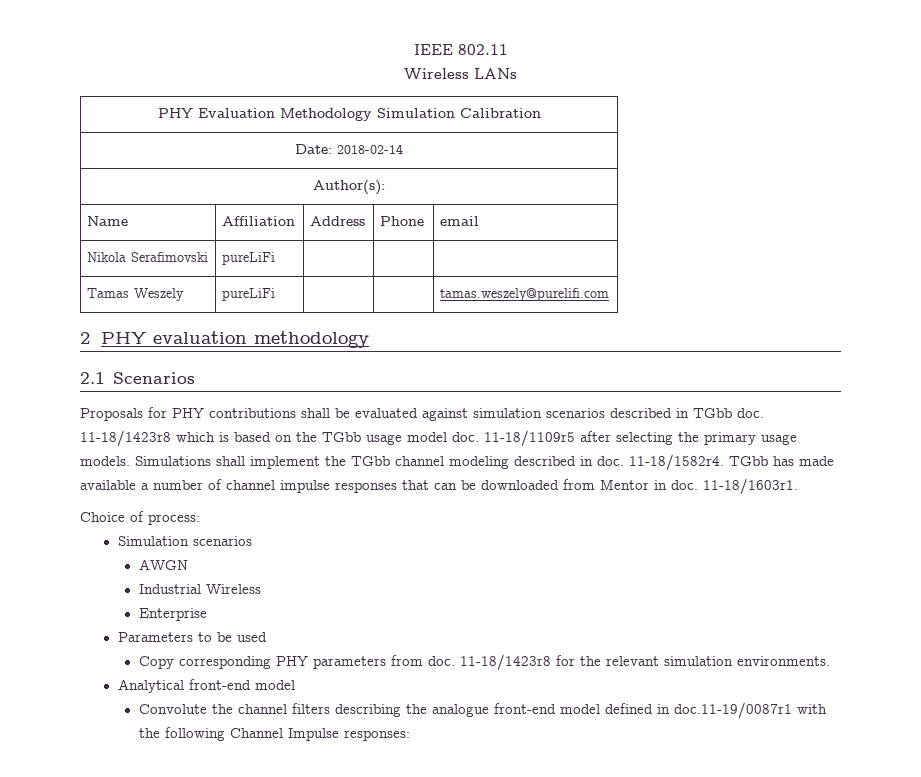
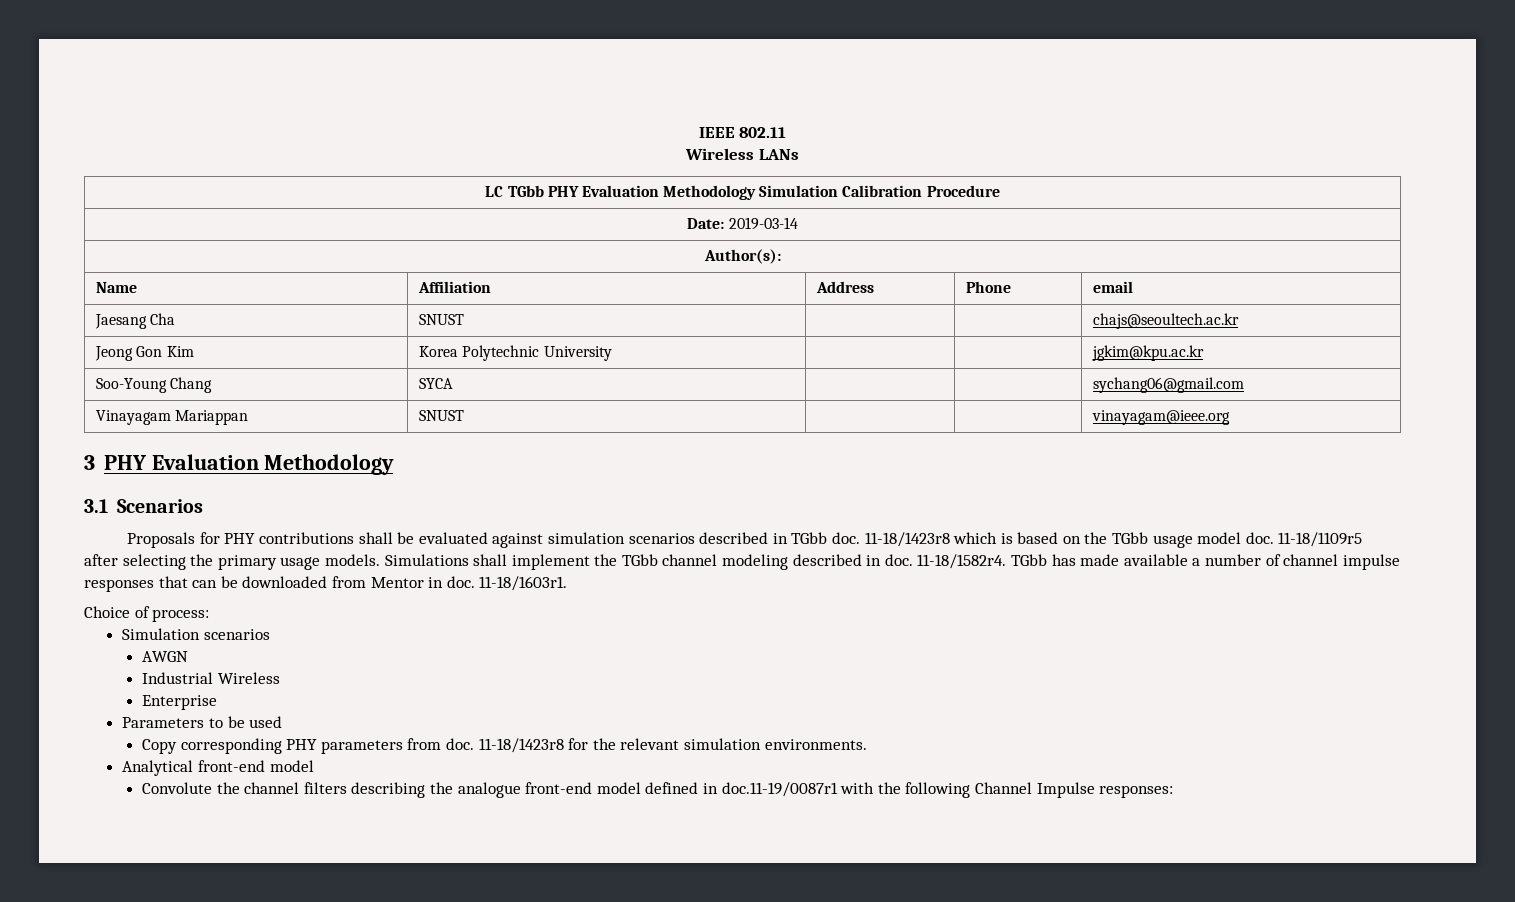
(517, 73) none -> [485,185,544,197] LC TGbb
(541, 113) none -> [926,185,1000,197] Procedure
[337,144,403,154] 2018-02-14 -> [728,217,798,230] 2019-03-14
[87,252,209,262] [222,252,276,265] [87,288,185,301] [222,288,276,301] [440,288,610,301] [80,331,370,348] [80,372,105,384] Nikola Serafimovski | pureLiFi | | | // Tamas Weszely | pureLiFi | | | tamas.weszely@purelifi.com // 2 PHY evaluation methodology // 2.1 -> [95,313,176,329] [419,314,465,325] [1093,313,1240,329] [95,346,194,361] [419,345,612,361] [1092,345,1205,361] [96,377,213,393] [419,378,454,389] [1093,377,1245,393] [96,410,249,425] [419,410,465,421] [1092,410,1231,425] [84,454,395,475] [84,499,108,513] Jaesang Cha | SNUST | | | chajs@seoultech.ac.kr // Jeong Gon Kim | Korea Polytechnic University | | | jgkim@kpu.ac.kr // Soo-Young Chang | SYCA | | | sychang06@gmail.com // Vinayagam Mariappan | SNUST | | | vinayagam@ieee.org // 3 PHY Evaluation Methodology // 3.1

